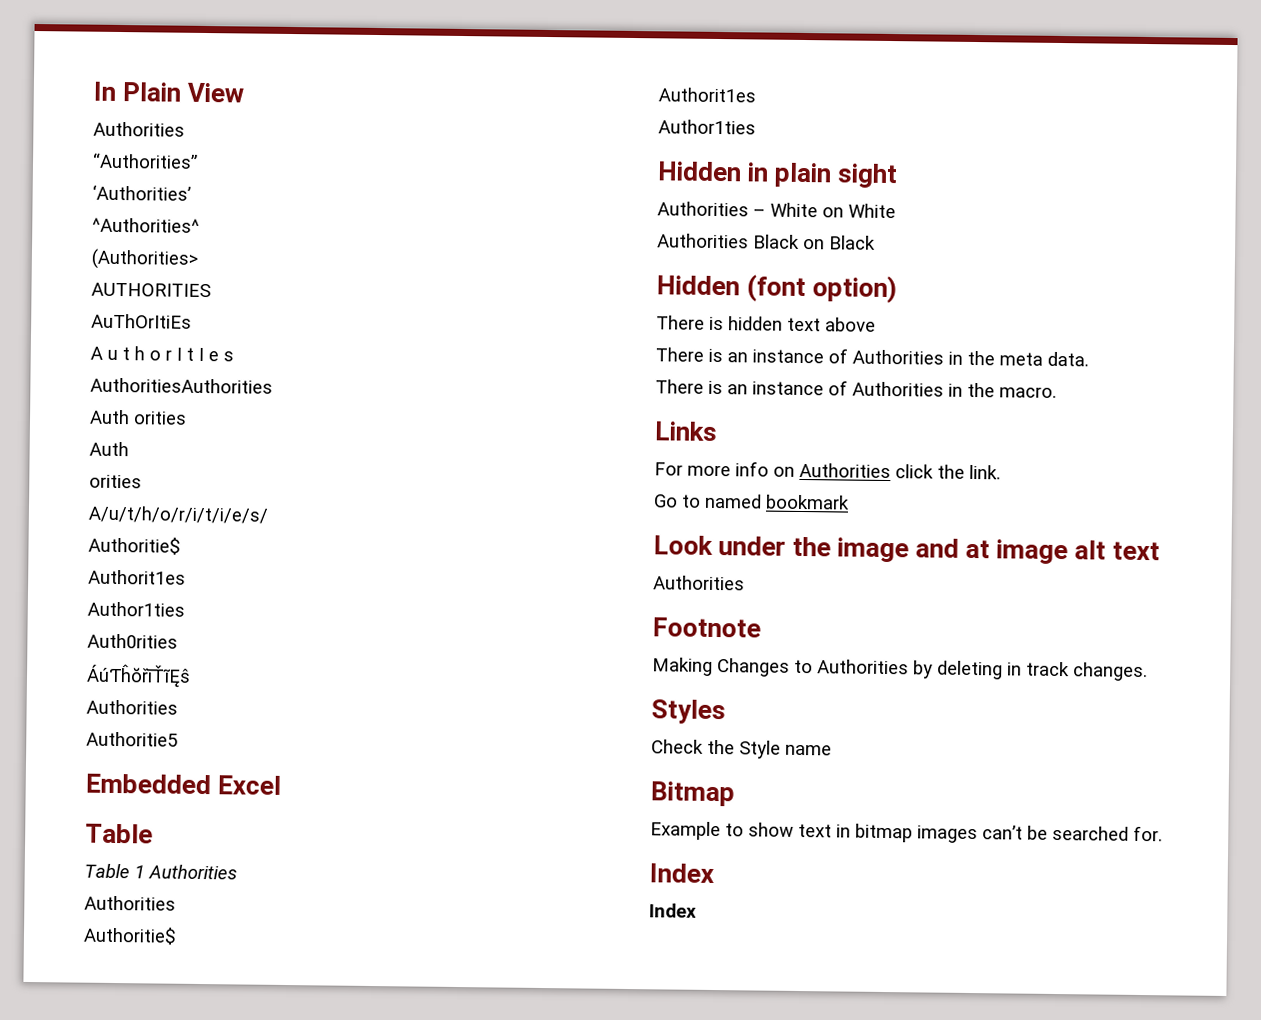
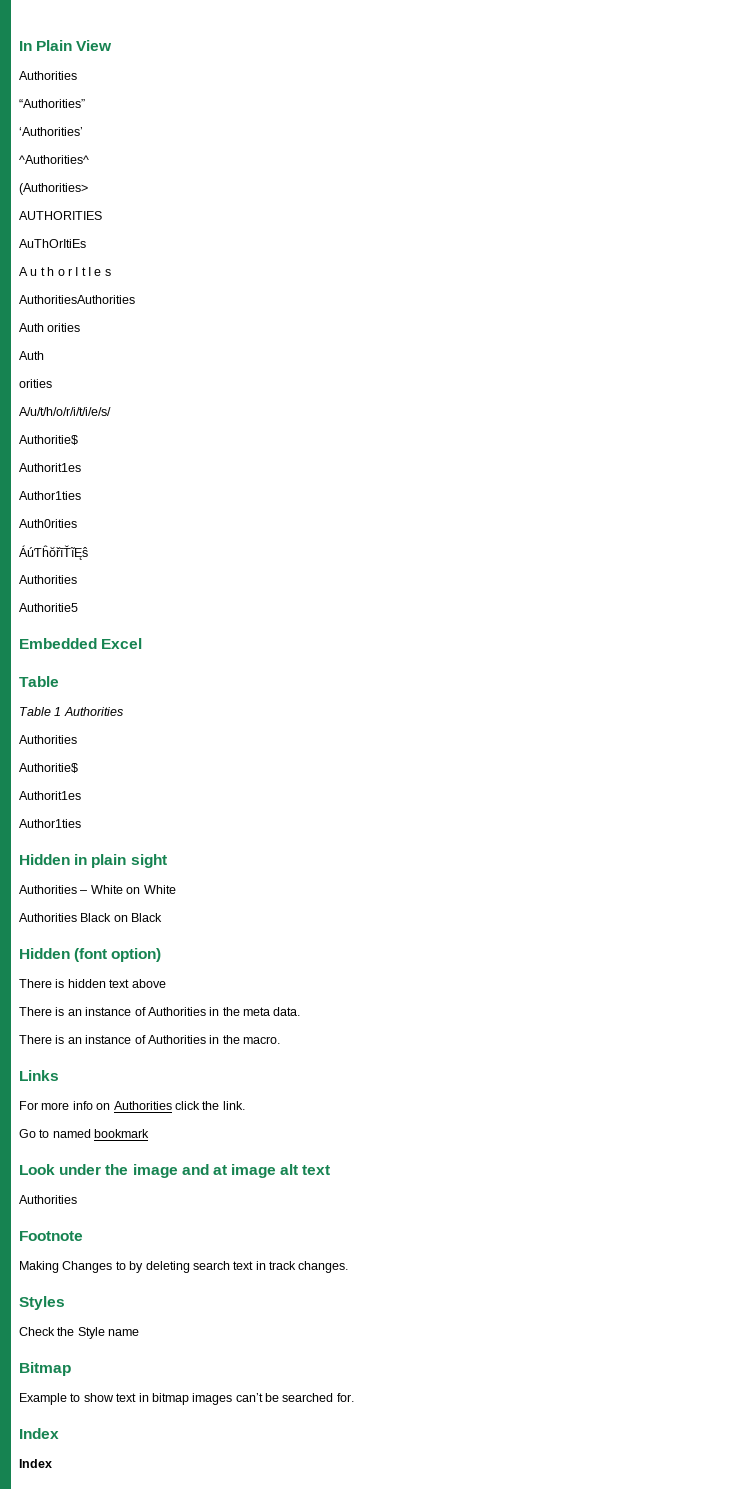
[817,659,909,675] Authorities -> (126, 1265) none
(1003, 670) none -> [192,1261,254,1270] search text

